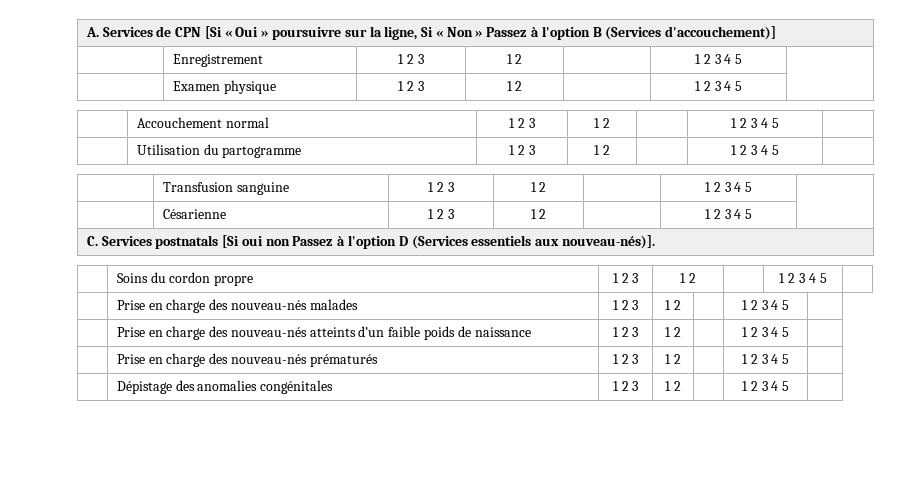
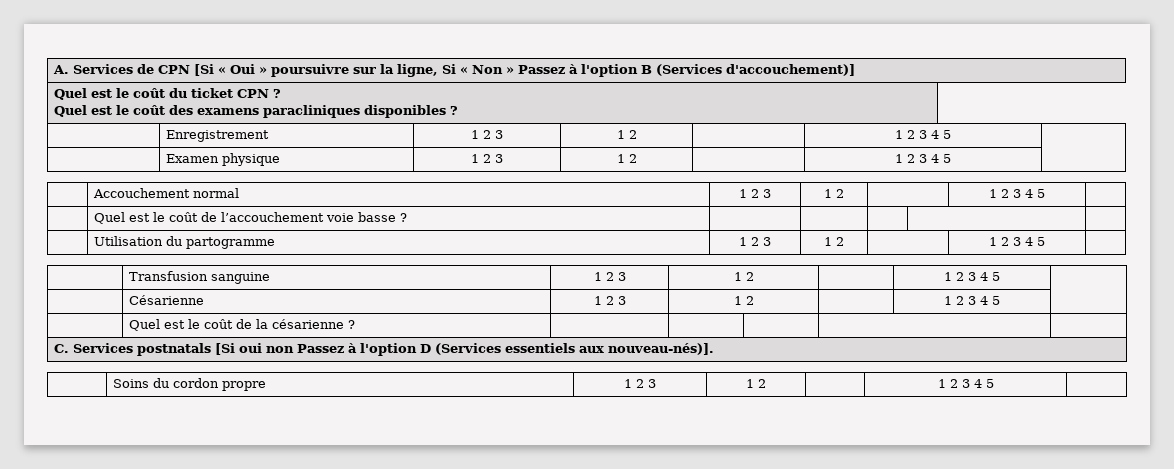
(777, 33) none -> [54,88,282,100] [54,105,459,118] // Quel est le coût du ticket CPN ? // Quel est le coût des examens paracliniques disponibles ?
(779, 123) none -> [94,212,408,224] // | Quel est le coût de l’accouchement voie basse ? | | | | |
(753, 214) none -> [129,319,356,331] // | Quel est le coût de la césarienne ? | | | | |
[116,299,358,313] [612,300,639,310] [665,300,681,310] [741,300,790,310] [116,326,531,340] [612,327,639,337] [665,327,681,337] [741,327,790,337] [116,353,378,367] [612,354,639,364] [665,354,681,364] [741,354,790,364] [116,380,334,394] [612,381,639,391] [665,381,681,391] [741,381,790,391] // | Prise en charge des nouveau-nés malades | 1 2 3 | 1 2 | | 1 2 3 4 5 | // | Prise en charge des nouveau-nés atteints d’un faible poids de naissance | 1 2 3 | 1 2 | | 1 2 3 4 5 | // | Prise en charge des nouveau-nés prématurés | 1 2 3 | 1 2 | | 1 2 3 4 5 | // | Dépistage des anomalies congénitales | 1 2 3 | 1 2 | | 1 2 3 4 5 | -> (994, 383) none

